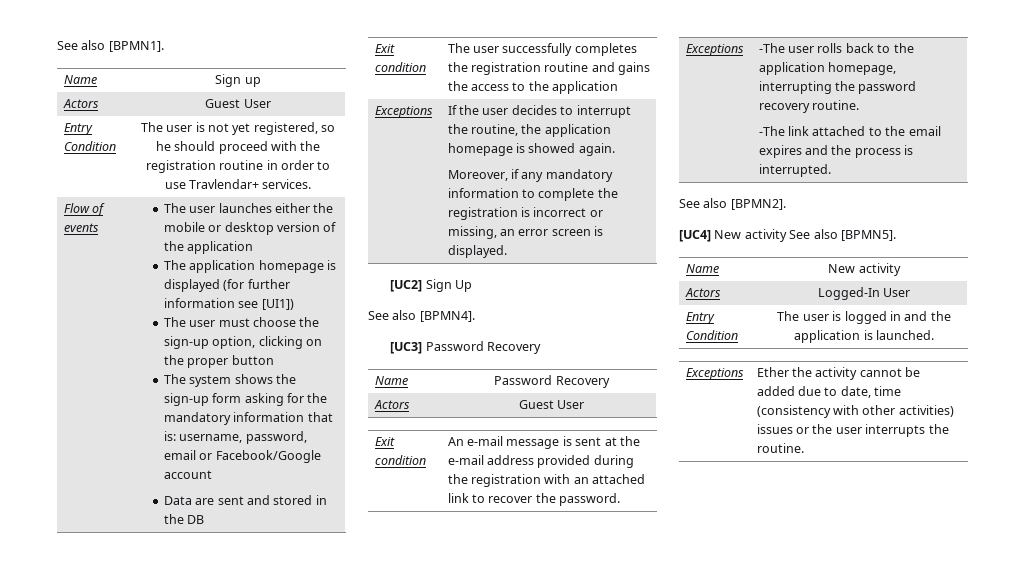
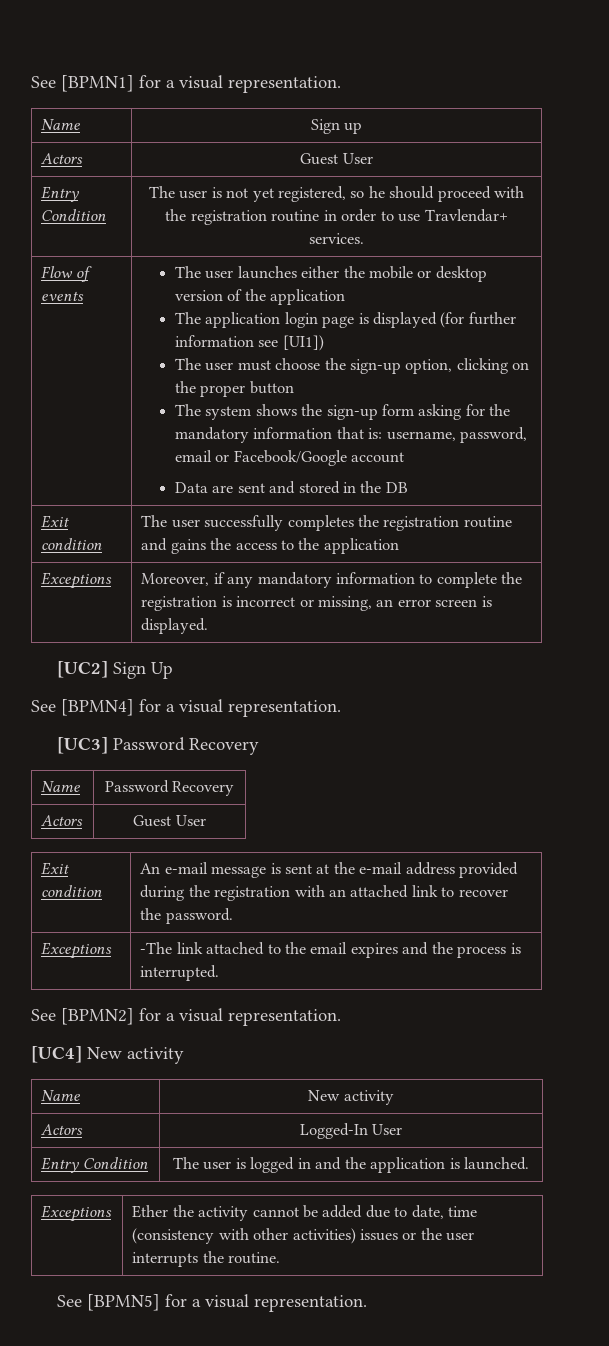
[57,40,164,52] See also [BPMN1]. -> [31,75,341,93] See [BPMN1] for a visual representation.
[258,260,324,273] homepage -> [284,312,355,328] login page
[447,105,631,118] [447,124,611,137] [447,143,615,156] If the user decides to interrupt the routine, the application homepage is showed again. // -> (113, 580) none
[392,310,475,322] also [BPMN4]. -> [61,699,341,717] [BPMN4] for a visual representation.
[788,43,914,53] [758,62,897,75] [758,81,917,94] [758,100,860,113] [758,126,785,136] user rolls back to the application homepage, interrupting the password recovery routine. // -The -> (173, 948) none
[703,198,786,210] also [BPMN2]. -> [61,1008,341,1026] [BPMN2] for a visual representation.
[789,229,896,241] See also [BPMN5]. -> (184, 1055) none
(804, 448) none -> [56,1294,367,1312] // See [BPMN5] for a visual representation.

